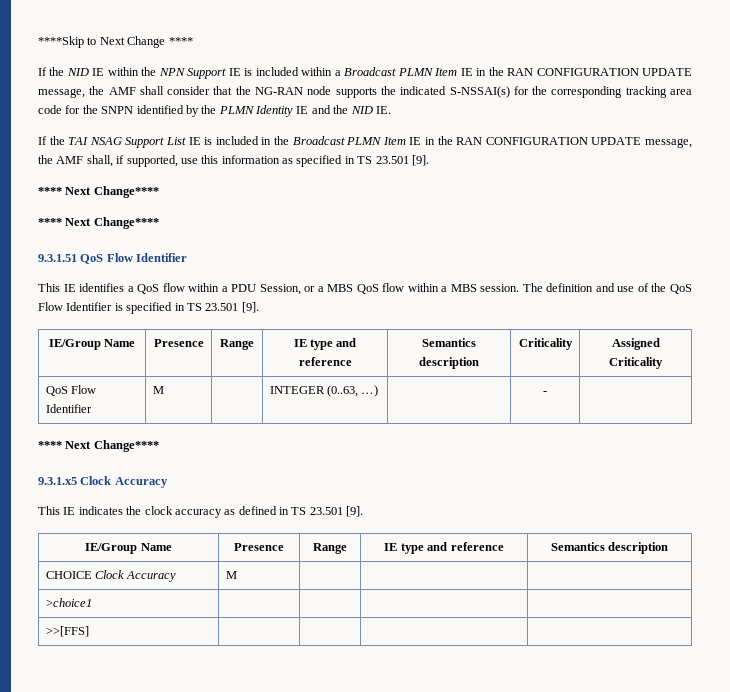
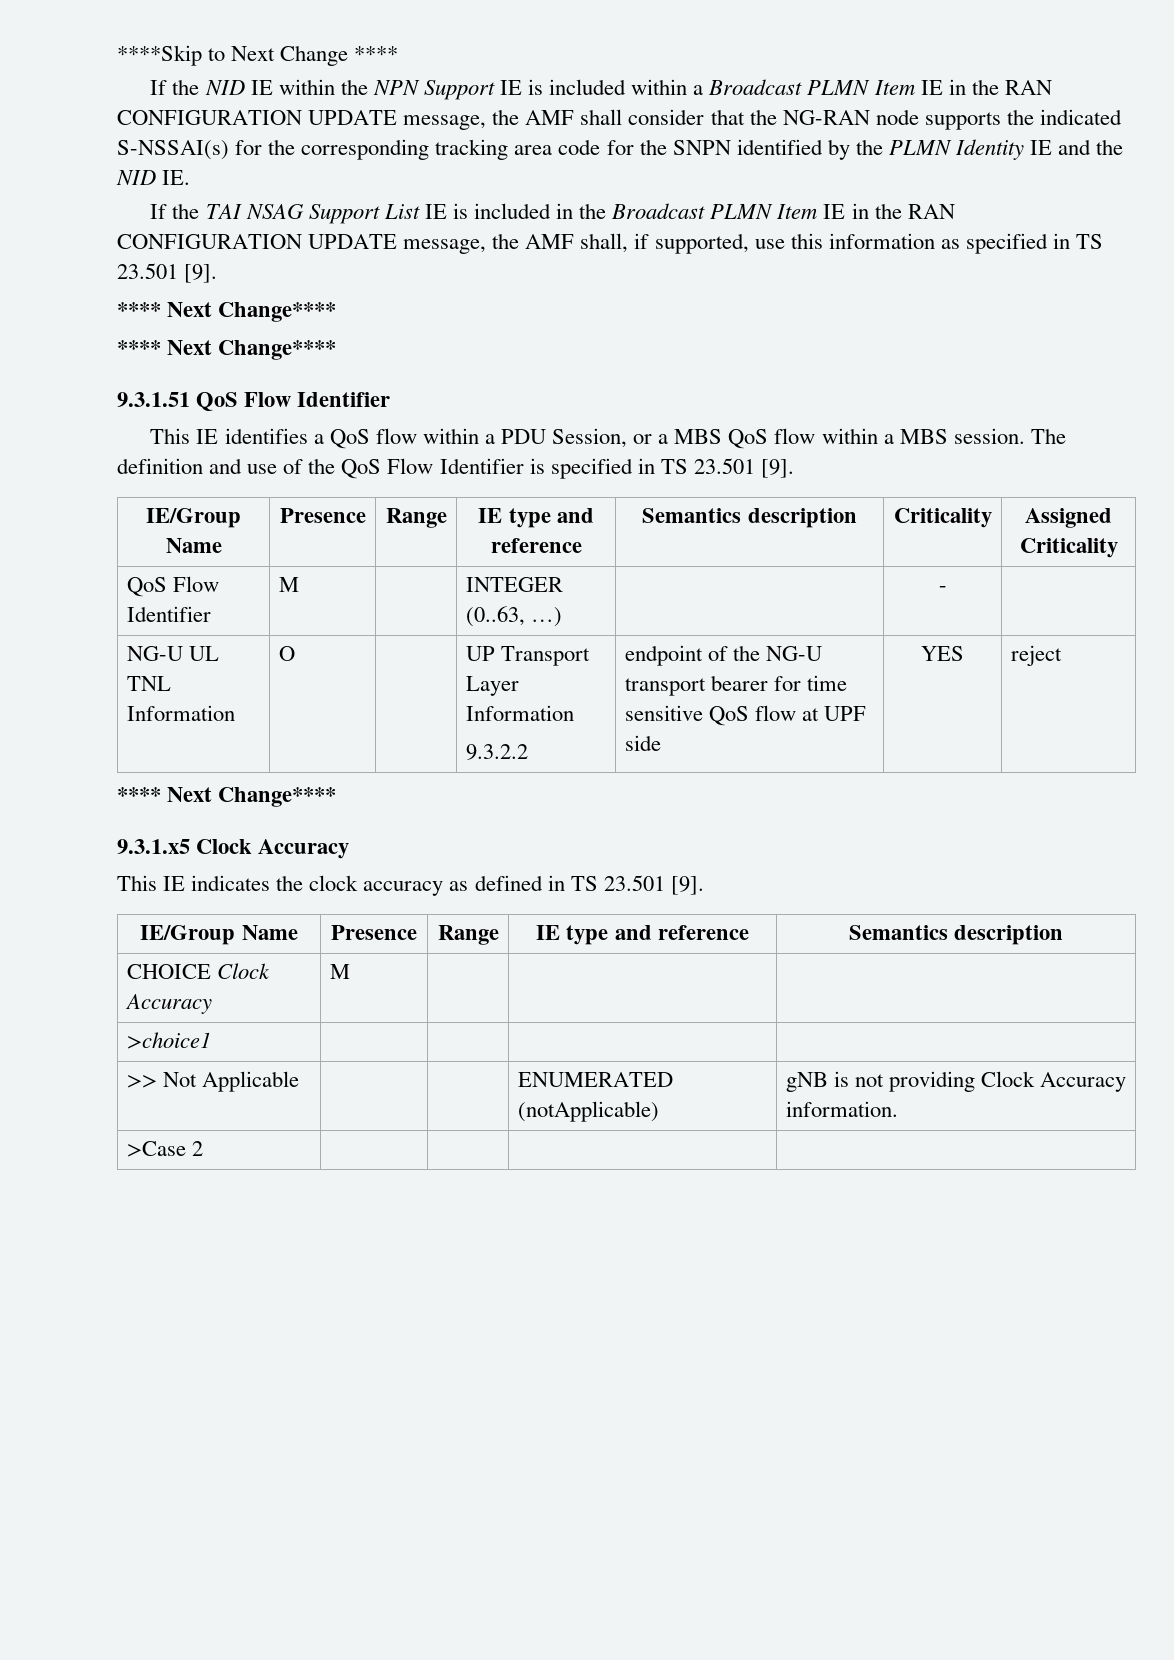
(547, 392) none -> [126,646,219,661] [126,676,171,691] [126,705,235,721] [278,646,295,661] [465,646,590,666] [465,676,519,696] [465,705,574,721] [465,744,528,760] [624,645,822,666] [624,675,847,696] [624,705,866,726] [624,735,661,751] [921,646,964,661] [1010,645,1062,666] // NG-U UL TNL Information | O | | UP Transport Layer Information // 9.3.2.2 | endpoint of the NG-U transport bearer for time sensitive QoS flow at UPF side | YES | reject
[45,626,89,637] >>[FFS] -> [126,1071,299,1092] [517,1072,673,1087] [517,1101,659,1122] [785,1071,1127,1092] [785,1101,898,1117] [126,1141,203,1157] >> Not Applicable | | | ENUMERATED (notApplicable) | gNB is not providing Clock Accuracy information. // >Case 2

